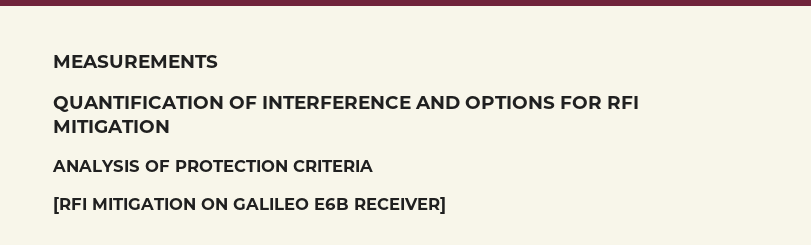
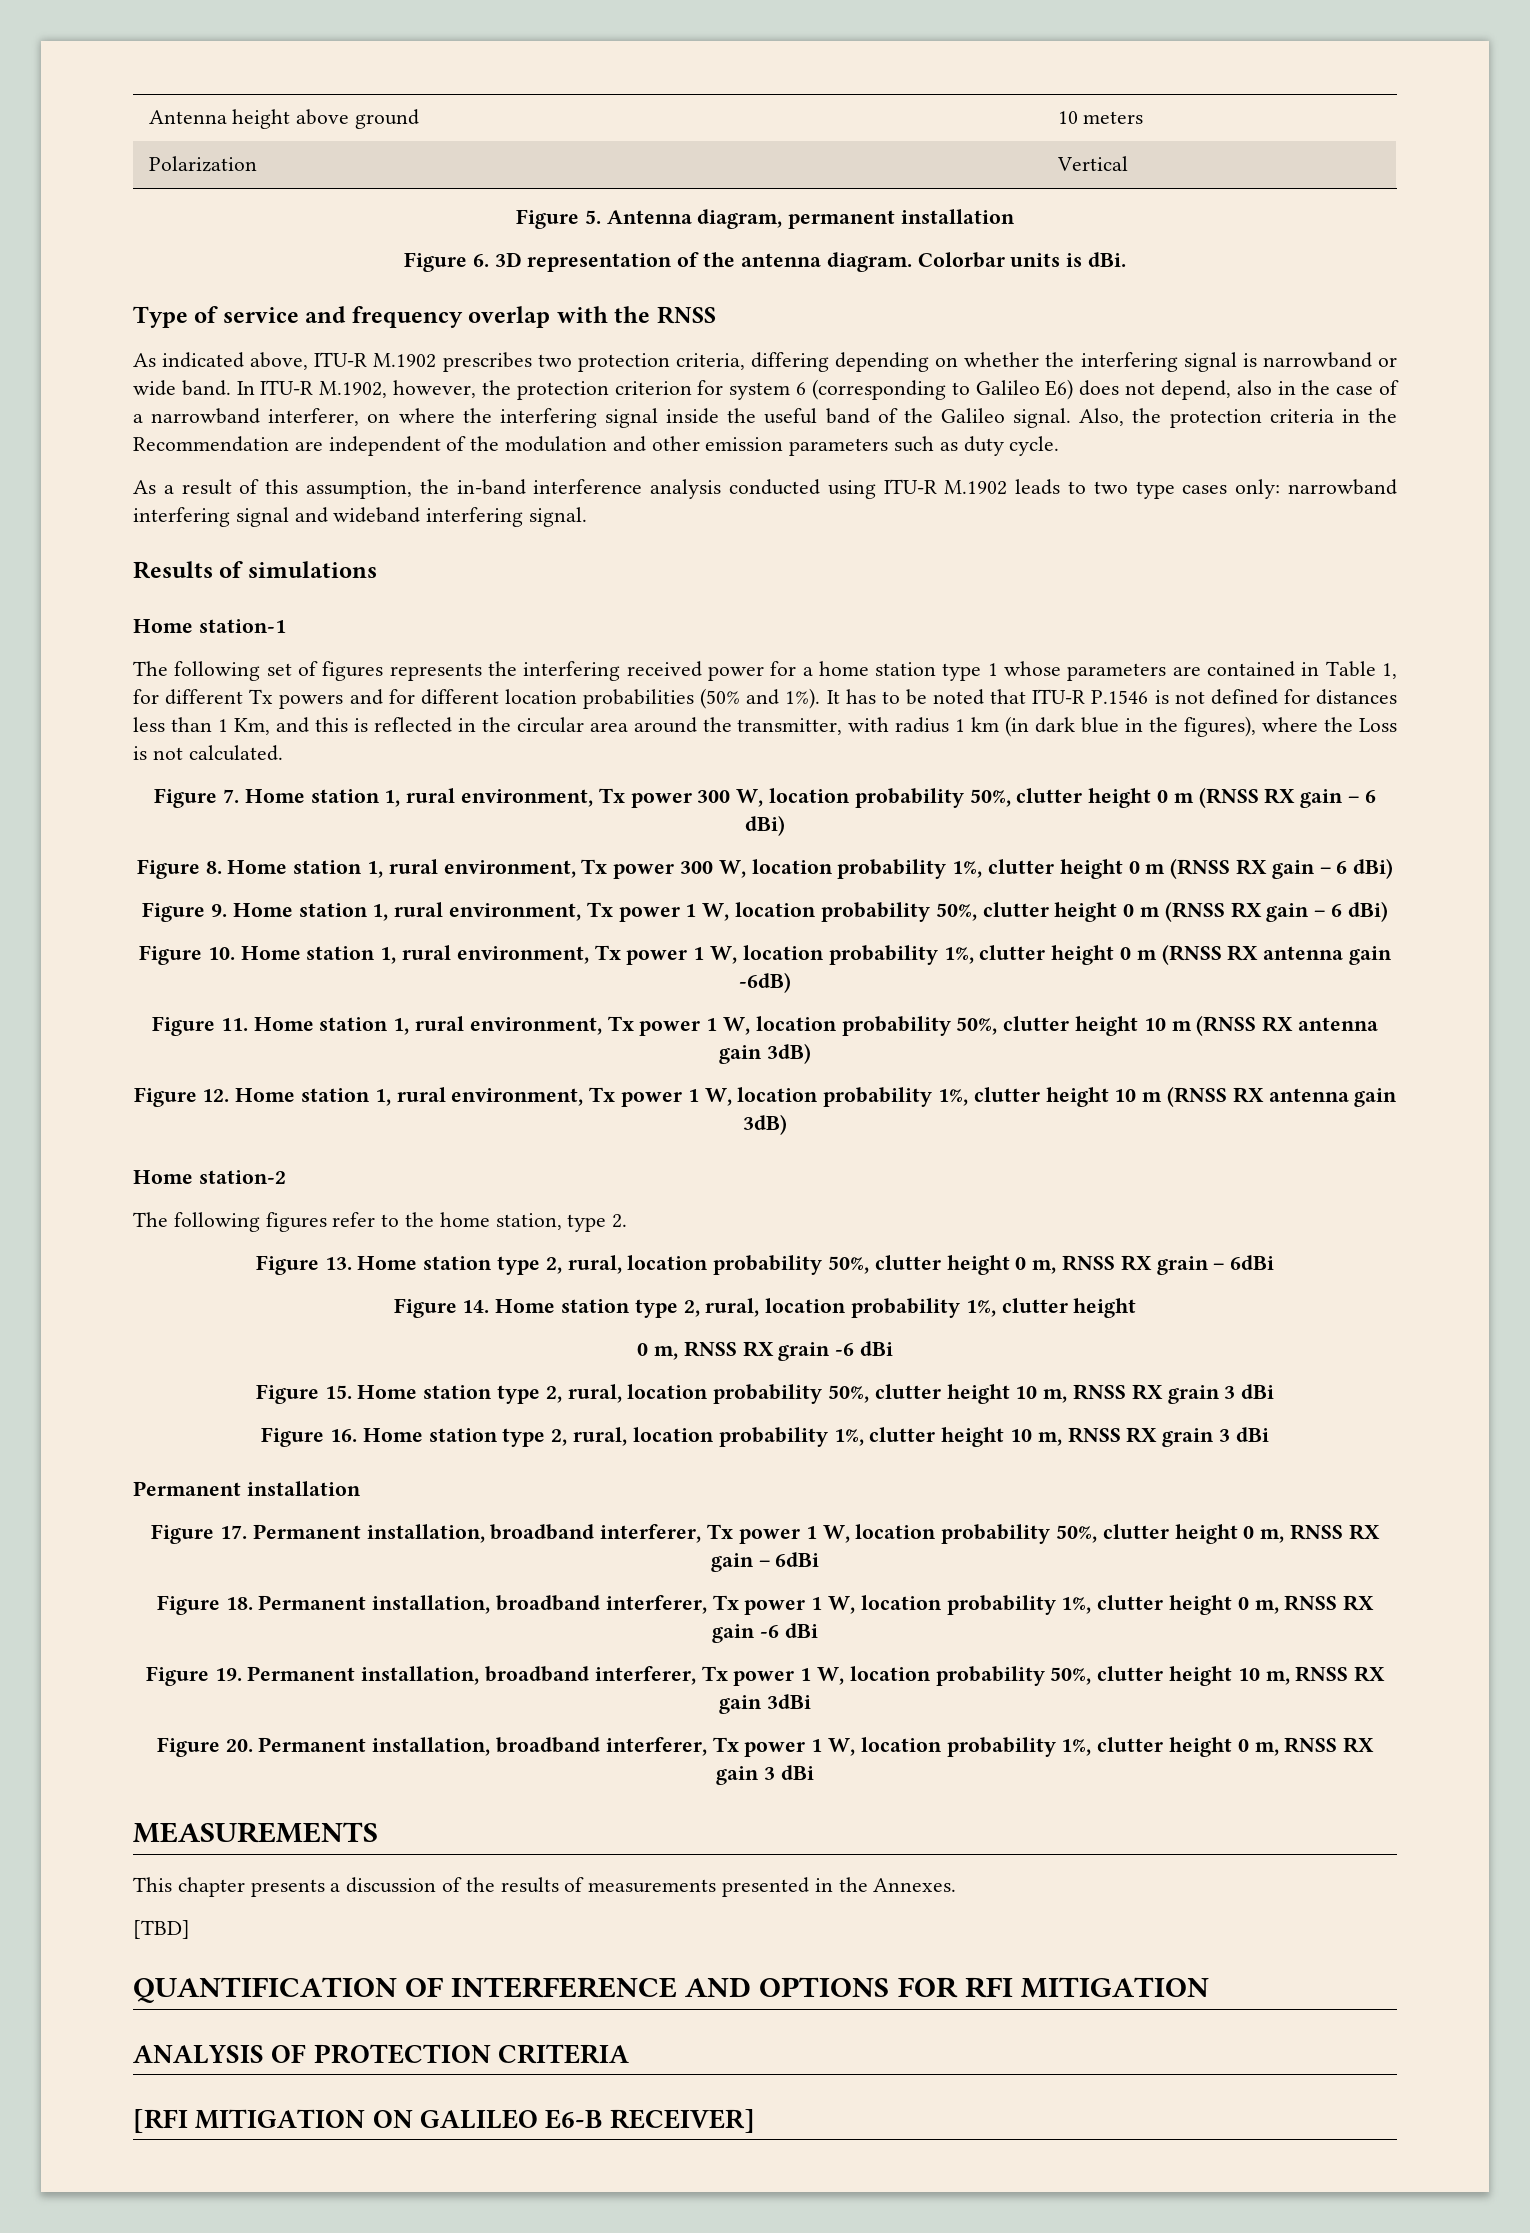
[53,55,218,68] MEASUREMENTS -> [148,109,420,129] [1057,111,1144,124] [148,156,257,172] [1056,156,1128,171] [515,209,1016,229] [404,252,1126,272] [133,306,716,328] [133,352,1397,372] [133,379,1400,400] [133,408,1397,428] [133,436,1060,456] [133,479,1397,499] [133,507,588,527] [133,561,377,579] [133,619,286,633] [133,661,1398,681] [133,688,1397,709] [133,716,1397,737] [133,745,283,761] [154,787,1376,808] [745,815,785,836] [136,858,1394,879] [142,901,1388,922] [139,944,1392,965] [739,972,791,993] [151,1015,1379,1036] [719,1043,811,1064] [133,1086,1398,1107] [743,1114,787,1135] [133,1170,286,1184] [133,1212,628,1232] [255,1255,1275,1275] [393,1298,1137,1318] [637,1341,893,1361] [255,1384,1275,1404] [261,1427,1269,1447] [133,1481,361,1496] [151,1524,1380,1544] [710,1552,820,1572] [156,1595,1375,1615] [712,1623,818,1643] [145,1666,1386,1686] [719,1694,811,1714] [156,1737,1375,1757] [716,1765,814,1785] [133,1822,378,1843] [133,1877,957,1897] [133,1920,190,1939] Antenna height above ground | 10 meters // Polarization | Vertical // Figure 5. Antenna diagram, permanent installation // Figure 6. 3D representation of the antenna diagram. Colorbar units is dBi. // Type of service and frequency overlap with the RNSS // As indicated above, ITU-R M.1902 prescribes two protection criteria, differing depending on whether the interfering signal is narrowband or wide band. In ITU-R M.1902, however, the protection criterion for system 6 (corresponding to Galileo E6) does not depend, also in the case of a narrowband interferer, on where the interfering signal inside the useful band of the Galileo signal. Also, the protection criteria in the Recommendation are independent of the modulation and other emission parameters such as duty cycle. // As a result of this assumption, the in-band interference analysis conducted using ITU-R M.1902 leads to two type cases only: narrowband interfering signal and wideband interfering signal. // Results of simulations // Home station-1 // The following set of figures represents the interfering received power for a home station type 1 whose parameters are contained in Table 1, for different Tx powers and for different location probabilities (50% and 1%). It has to be noted that ITU-R P.1546 is not defined for distances less than 1 Km, and this is reflected in the circular area around the transmitter, with radius 1 km (in dark blue in the figures), where the Loss is not calculated. // Figure 7. Home station 1, rural environment, Tx power 300 W, location probability 50%, clutter height 0 m (RNSS RX gain – 6 dBi) // Figure 8. Home station 1, rural environment, Tx power 300 W, location probability 1%, clutter height 0 m (RNSS RX gain – 6 dBi) // Figure 9. Home station 1, rural environment, Tx power 1 W, location probability 50%, clutter height 0 m (RNSS RX gain – 6 dBi) // Figure 10. Home station 1, rural environment, Tx power 1 W, location probability 1%, clutter height 0 m (RNSS RX antenna gain -6dB) // Figure 11. Home station 1, rural environment, Tx power 1 W, location probability 50%, clutter height 10 m (RNSS RX antenna gain 3dB) // Figure 12. Home station 1, rural environment, Tx power 1 W, location probability 1%, clutter height 10 m (RNSS RX antenna gain 3dB) // Home station-2 // The following figures refer to the home station, type 2. // Figure 13. Home station type 2, rural, location probability 50%, clutter height 0 m, RNSS RX grain – 6dBi // Figure 14. Home station type 2, rural, location probability 1%, clutter height // 0 m, RNSS RX grain -6 dBi // Figure 15. Home station type 2, rural, location probability 50%, clutter height 10 m, RNSS RX grain 3 dBi // Figure 16. Home station type 2, rural, location probability 1%, clutter height 10 m, RNSS RX grain 3 dBi // Permanent installation // Figure 17. Permanent installation, broadband interferer, Tx power 1 W, location probability 50%, clutter height 0 m, RNSS RX gain – 6dBi // Figure 18. Permanent installation, broadband interferer, Tx power 1 W, location probability 1%, clutter height 0 m, RNSS RX gain -6 dBi // Figure 19. Permanent installation, broadband interferer, Tx power 1 W, location probability 50%, clutter height 10 m, RNSS RX gain 3dBi // Figure 20. Permanent installation, broadband interferer, Tx power 1 W, location probability 1%, clutter height 0 m, RNSS RX gain 3 dBi // MEASUREMENTS // This chapter presents a discussion of the results of measurements presented in the Annexes. // [TBD]
[314,198,349,210] E6B -> [545,2109,604,2129] E6-B

